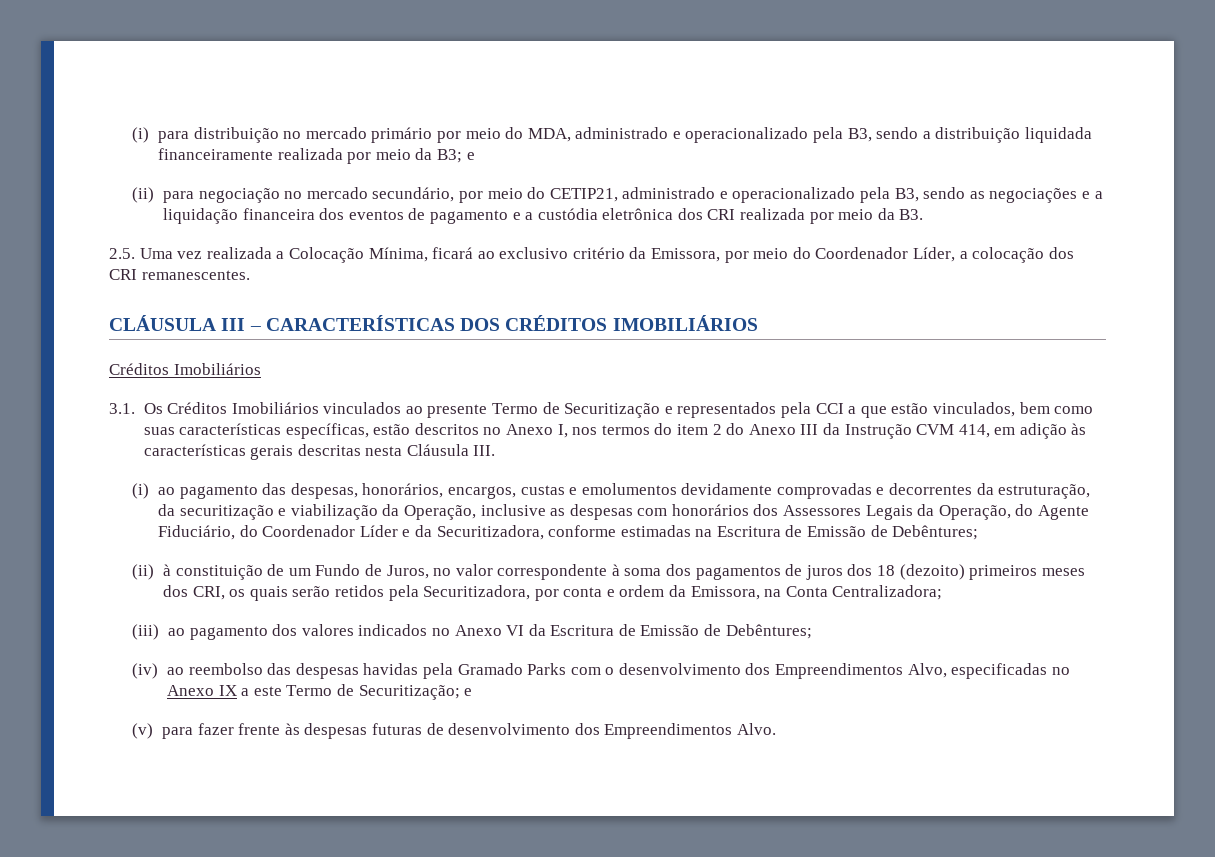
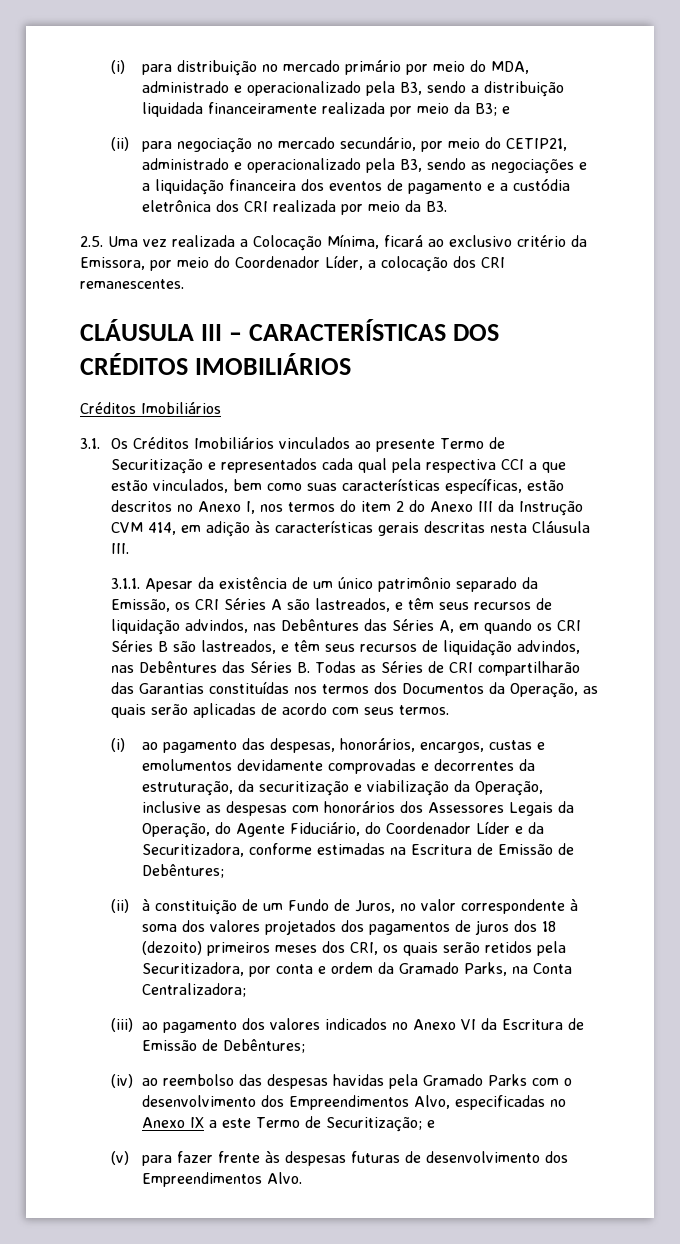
[780,402,811,418] pela -> [322,458,497,473] cada qual pela respectiva
(496, 450) none -> [111,577,539,592] [111,598,553,612] [111,619,582,635] [111,640,581,656] [111,661,581,676] [111,681,599,698] [111,703,450,718] // 3.1.1. Apesar da existência de um único patrimônio separado da Emissão, os CRI Séries A são lastreados, e têm seus recursos de liquidação advindos, nas Debêntures das Séries A, em quando os CRI Séries B são lastreados, e têm seus recursos de liquidação advindos, nas Debêntures das Séries B. Todas as Séries de CRI compartilharão das Garantias constituídas nos termos dos Documentos da Operação, as quais serão aplicadas de acordo com seus termos.
(692, 570) none -> [210,920,365,935] valores projetados dos
[690,586,760,600] Emissora, -> [399,962,508,976] Gramado Parks,

